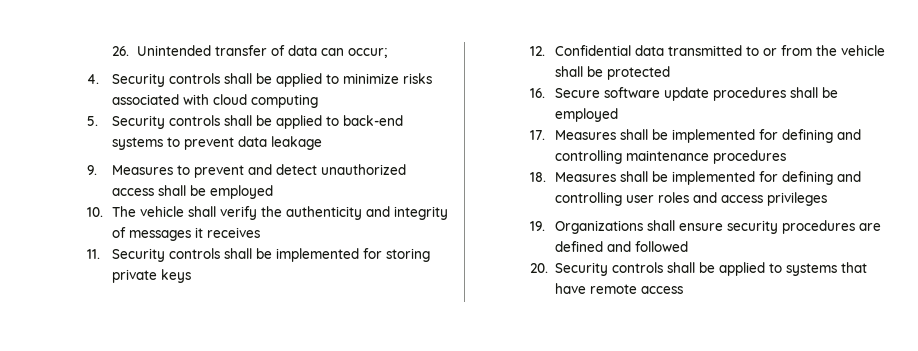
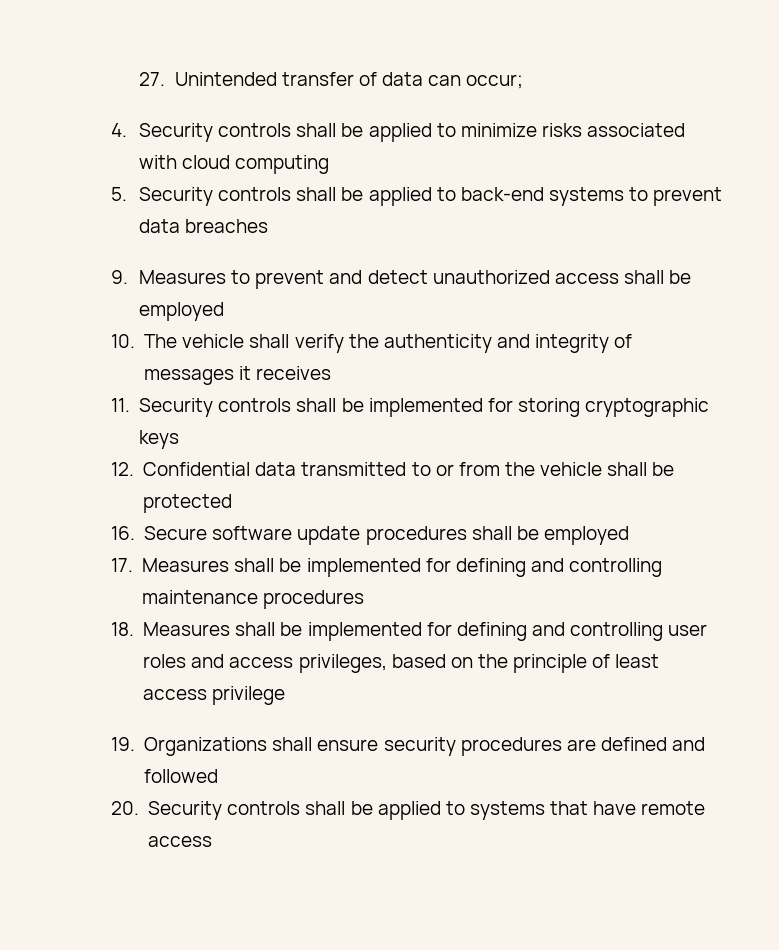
[111,46,129,56] 26. -> [139,72,166,86] 27.
[270,136,322,150] leakage -> [185,219,269,233] breaches
[111,269,157,283] private -> [585,398,710,417] cryptographic
[766,192,827,206] privileges -> [298,654,660,673] [143,686,286,705] privileges, based on the principle of least access privilege

